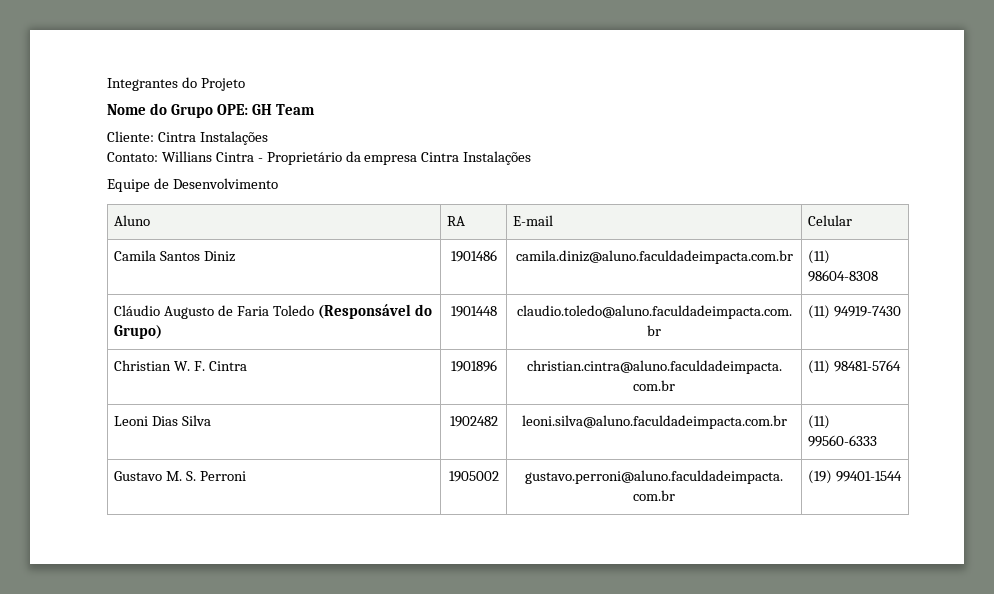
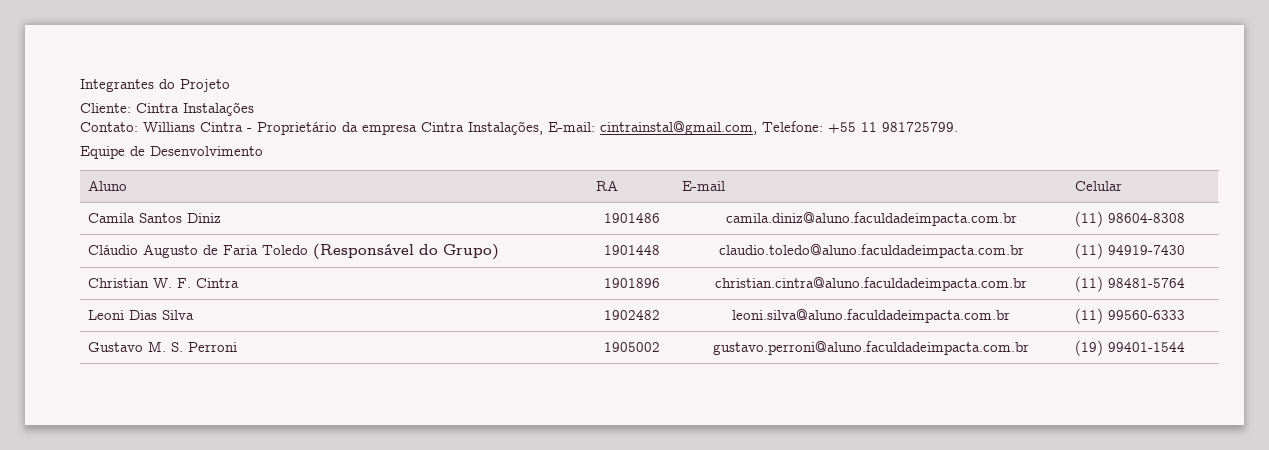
[107,103,315,118] // Nome do Grupo OPE: GH Team -> (230, 85) none
[463,151,532,165] Instalações -> [468,121,958,135] Instalações, E-mail: cintrainstal@gmail.com, Telefone: +55 11 981725799.

